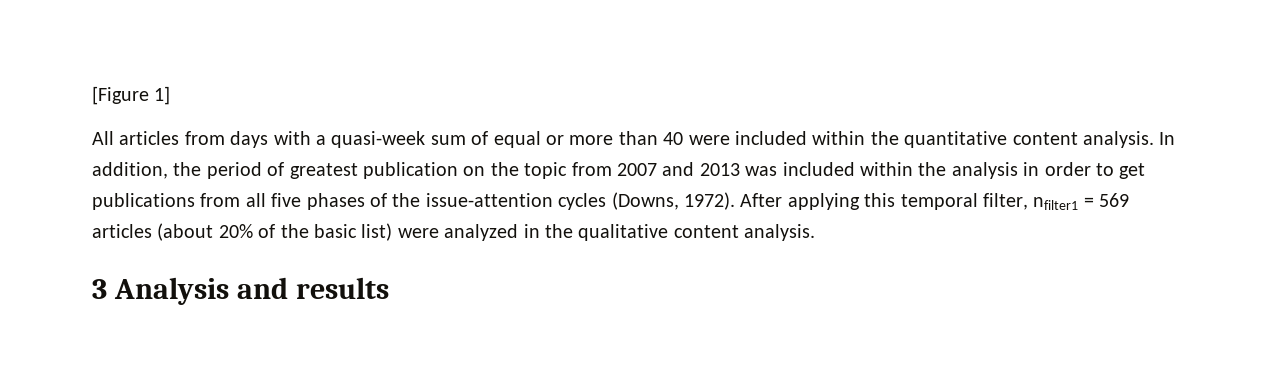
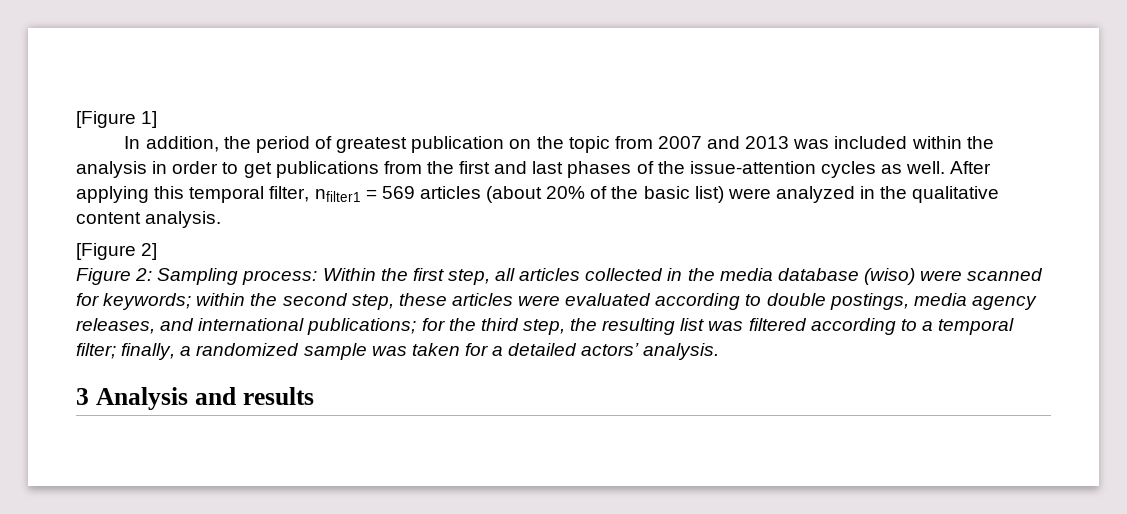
[92,131,1154,148] All articles from days with a quasi-week sum of equal or more than 40 were included within the quantitative content analysis. -> (158, 119) none
[245,193,302,207] all five -> [426,161,564,174] the first and last
[611,192,735,210] (Downs, 1972). -> [881,161,946,174] as well.
(816, 232) none -> [76,243,158,260] [76,268,1044,285] [76,293,1037,310] [76,318,1015,335] [76,343,720,360] // [Figure 2] // Figure 2: Sampling process: Within the first step, all articles collected in the media database (wiso) were scanned for keywords; within the second step, these articles were evaluated according to double postings, media agency releases, and international publications; for the third step, the resulting list was filtered according to a temporal filter; finally, a randomized sample was taken for a detailed actors’ analysis.

